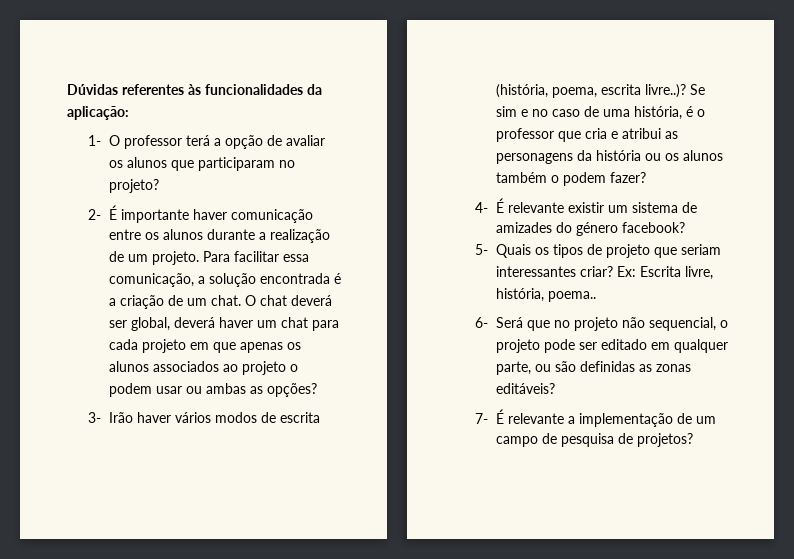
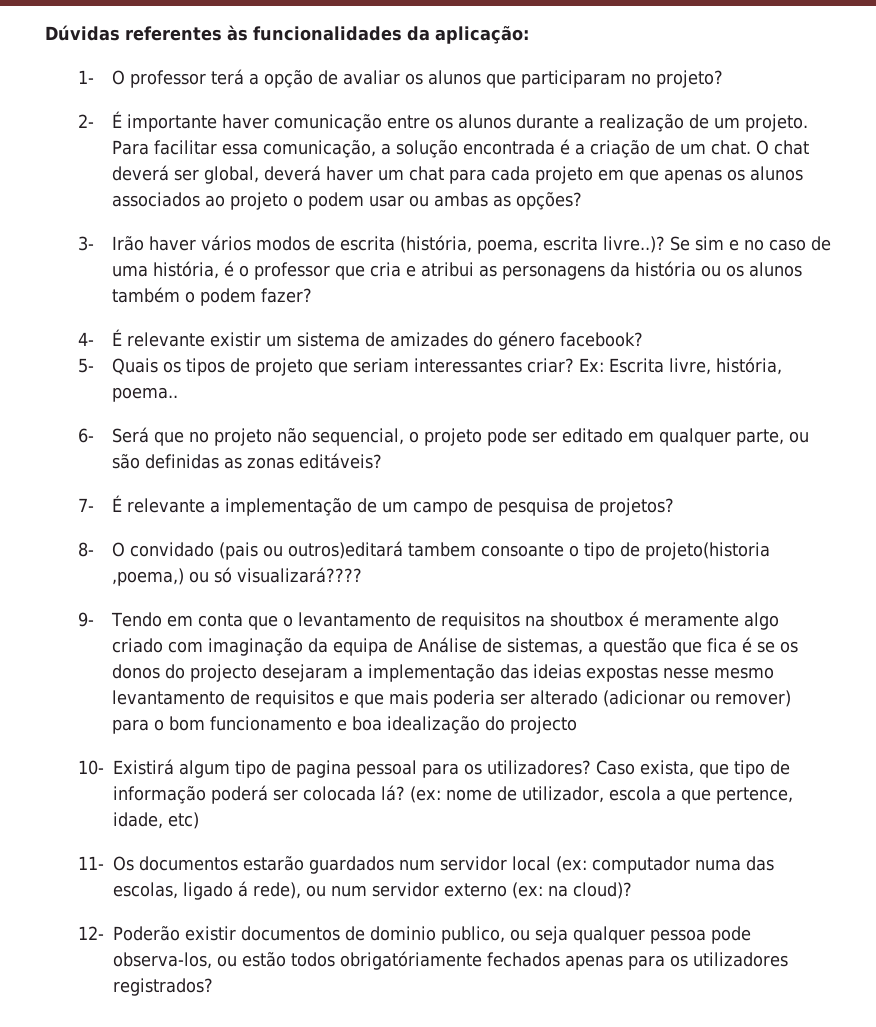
(693, 440) none -> [78,541,770,560] [111,567,362,586] [78,611,779,630] [111,637,798,656] [111,664,774,682] [111,690,791,708] [111,716,577,734] [78,759,791,778] [113,785,794,804] [113,812,200,829] [78,856,775,874] [113,881,633,900] [78,926,752,944] [113,951,789,970] [113,978,214,996] // 8- O convidado (pais ou outros)editará tambem consoante o tipo de projeto(historia ,poema,) ou só visualizará???? // 9- Tendo em conta que o levantamento de requisitos na shoutbox é meramente algo criado com imaginação da equipa de Análise de sistemas, a questão que fica é se os donos do projecto desejaram a implementação das ideias expostas nesse mesmo levantamento de requisitos e que mais poderia ser alterado (adicionar ou remover) para o bom funcionamento e boa idealização do projecto // 10- Existirá algum tipo de pagina pessoal para os utilizadores? Caso exista, que tipo de informação poderá ser colocada lá? (ex: nome de utilizador, escola a que pertence, idade, etc) // 11- Os documentos estarão guardados num servidor local (ex: computador numa das escolas, ligado á rede), ou num servidor externo (ex: na cloud)? // 12- Poderão existir documentos de dominio publico, ou seja qualquer pessoa pode observa-los, ou estão todos obrigatóriamente fechados apenas para os utilizadores registrados?

